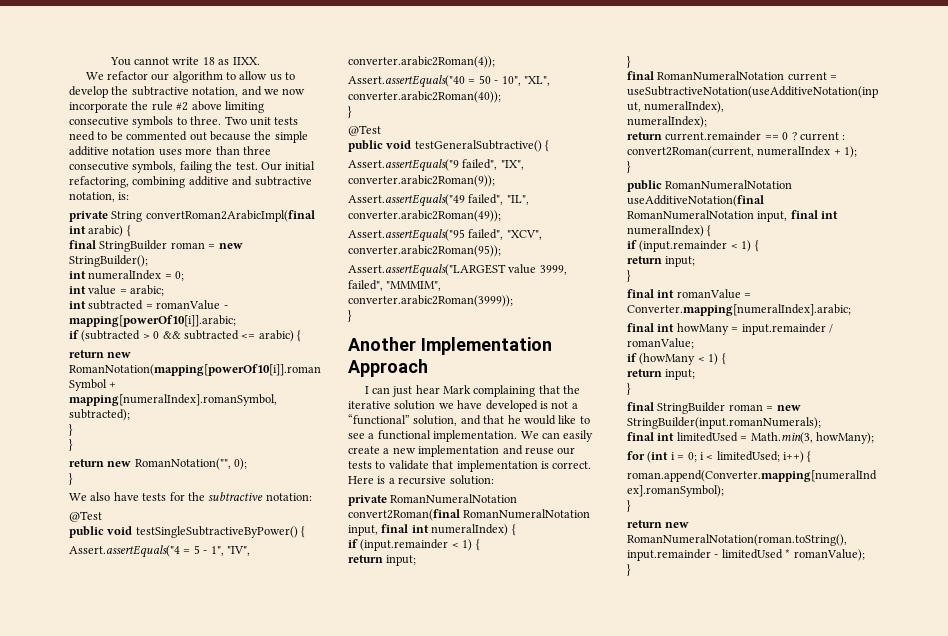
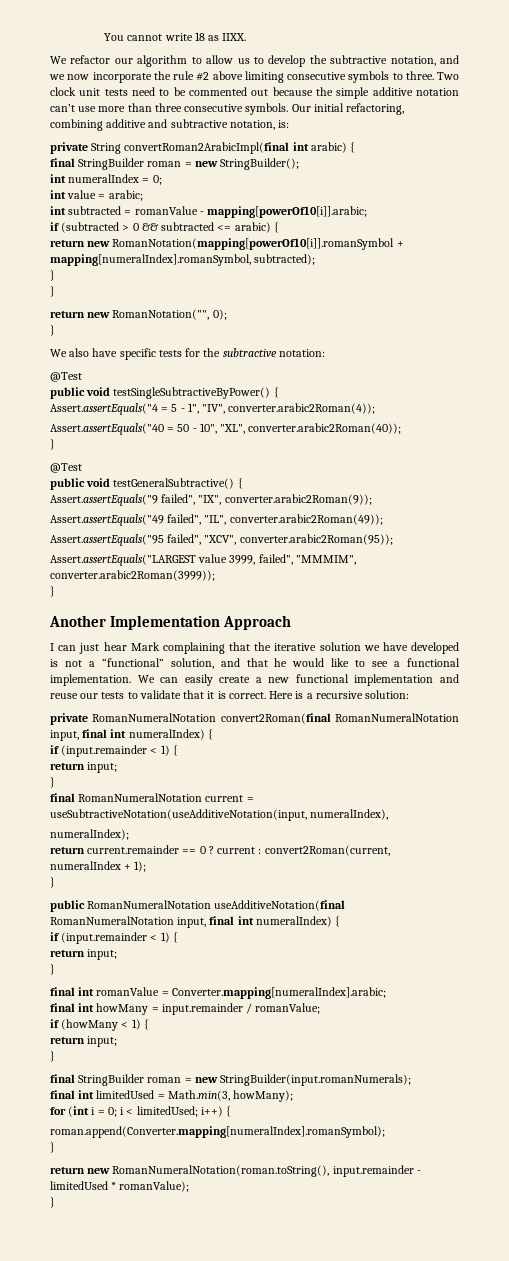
(247, 120) none -> [50,87,76,96] clock
[158,149,182,156] uses -> [50,104,97,112] can’t use
[132,161,258,173] symbols, failing the test. -> [245,103,289,115] symbols.
(139, 496) none -> [119,348,156,360] specific
(416, 450) none -> [295,674,349,683] functional
[456,460,538,472] implementation -> [207,691,215,699] it

